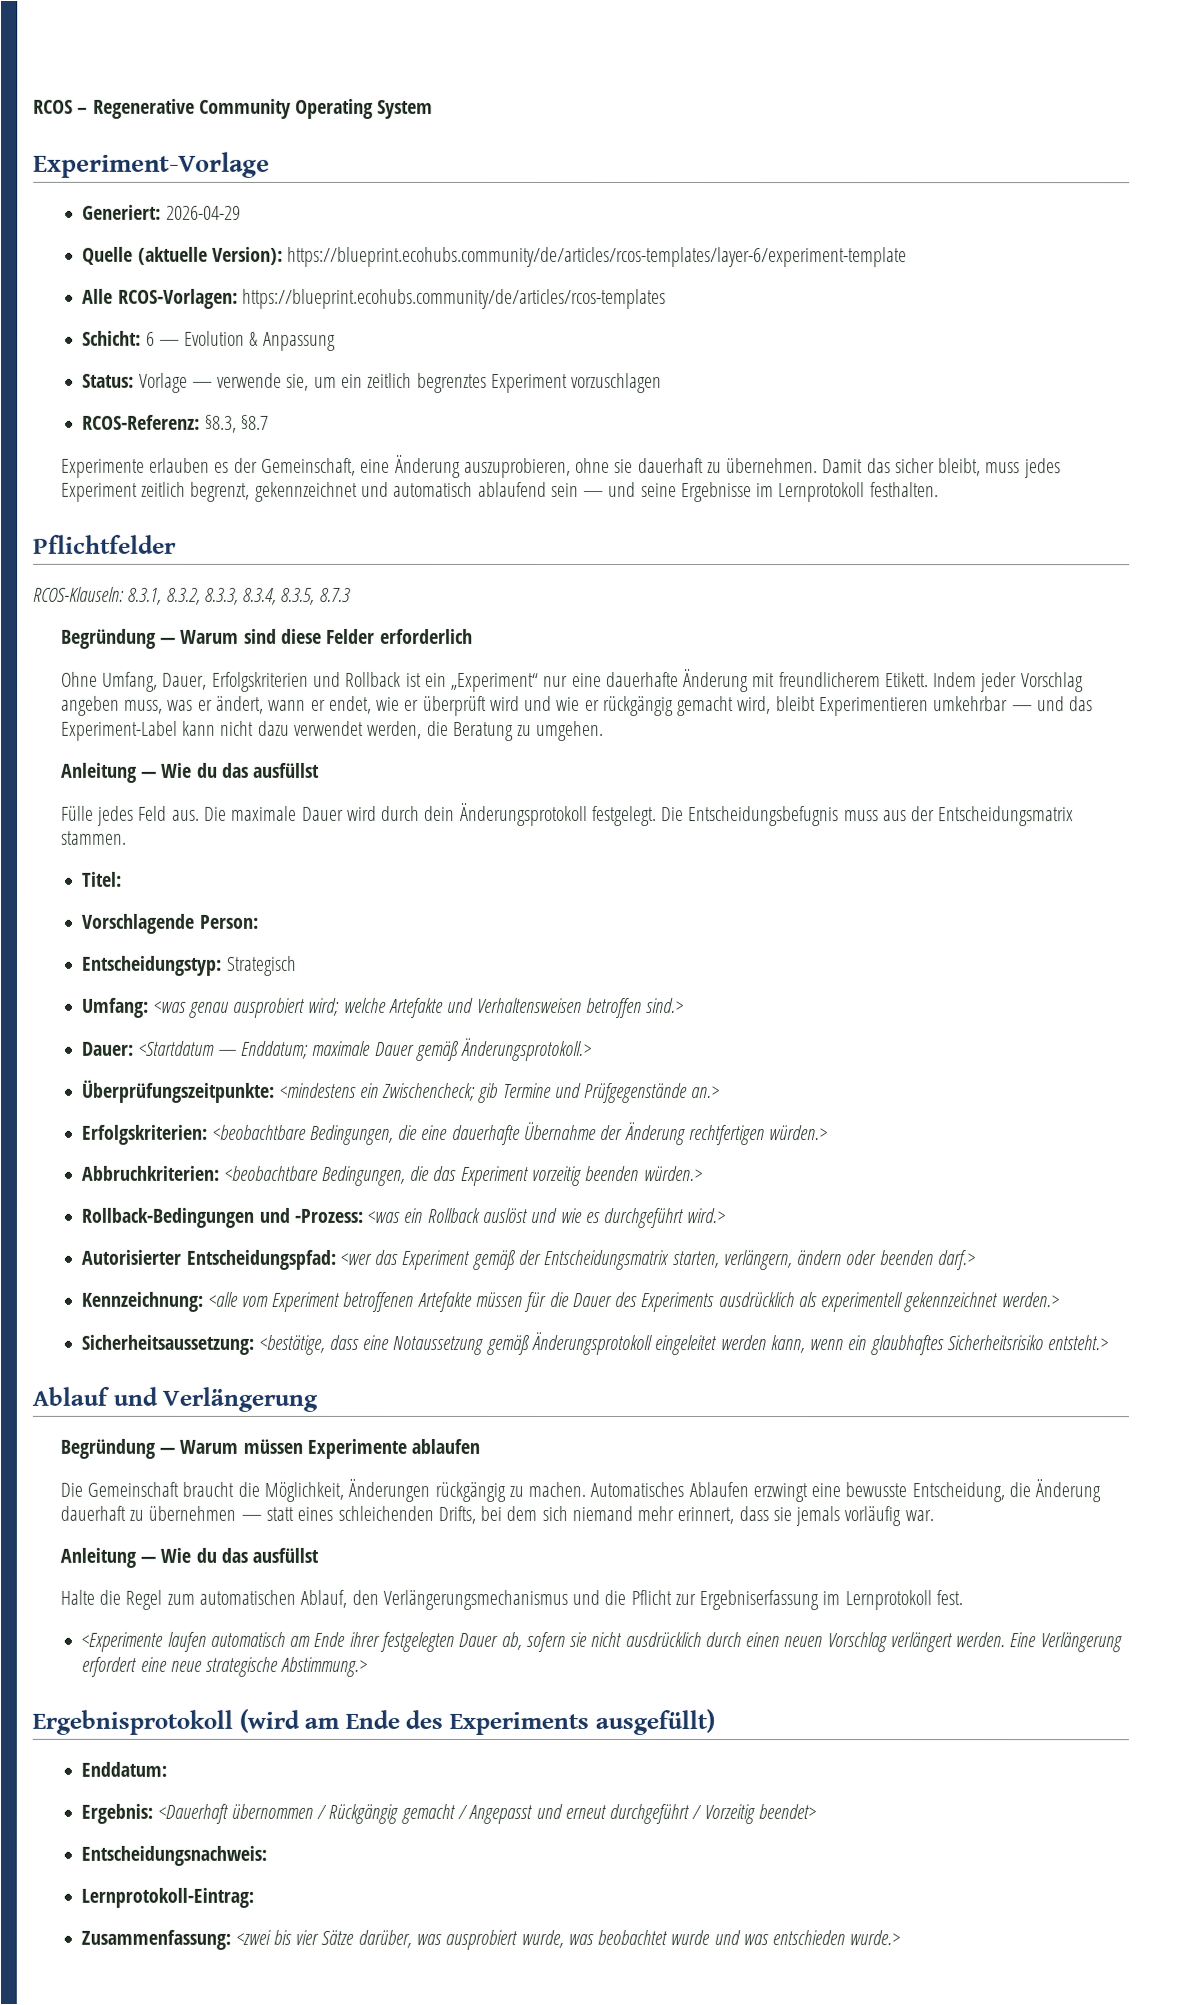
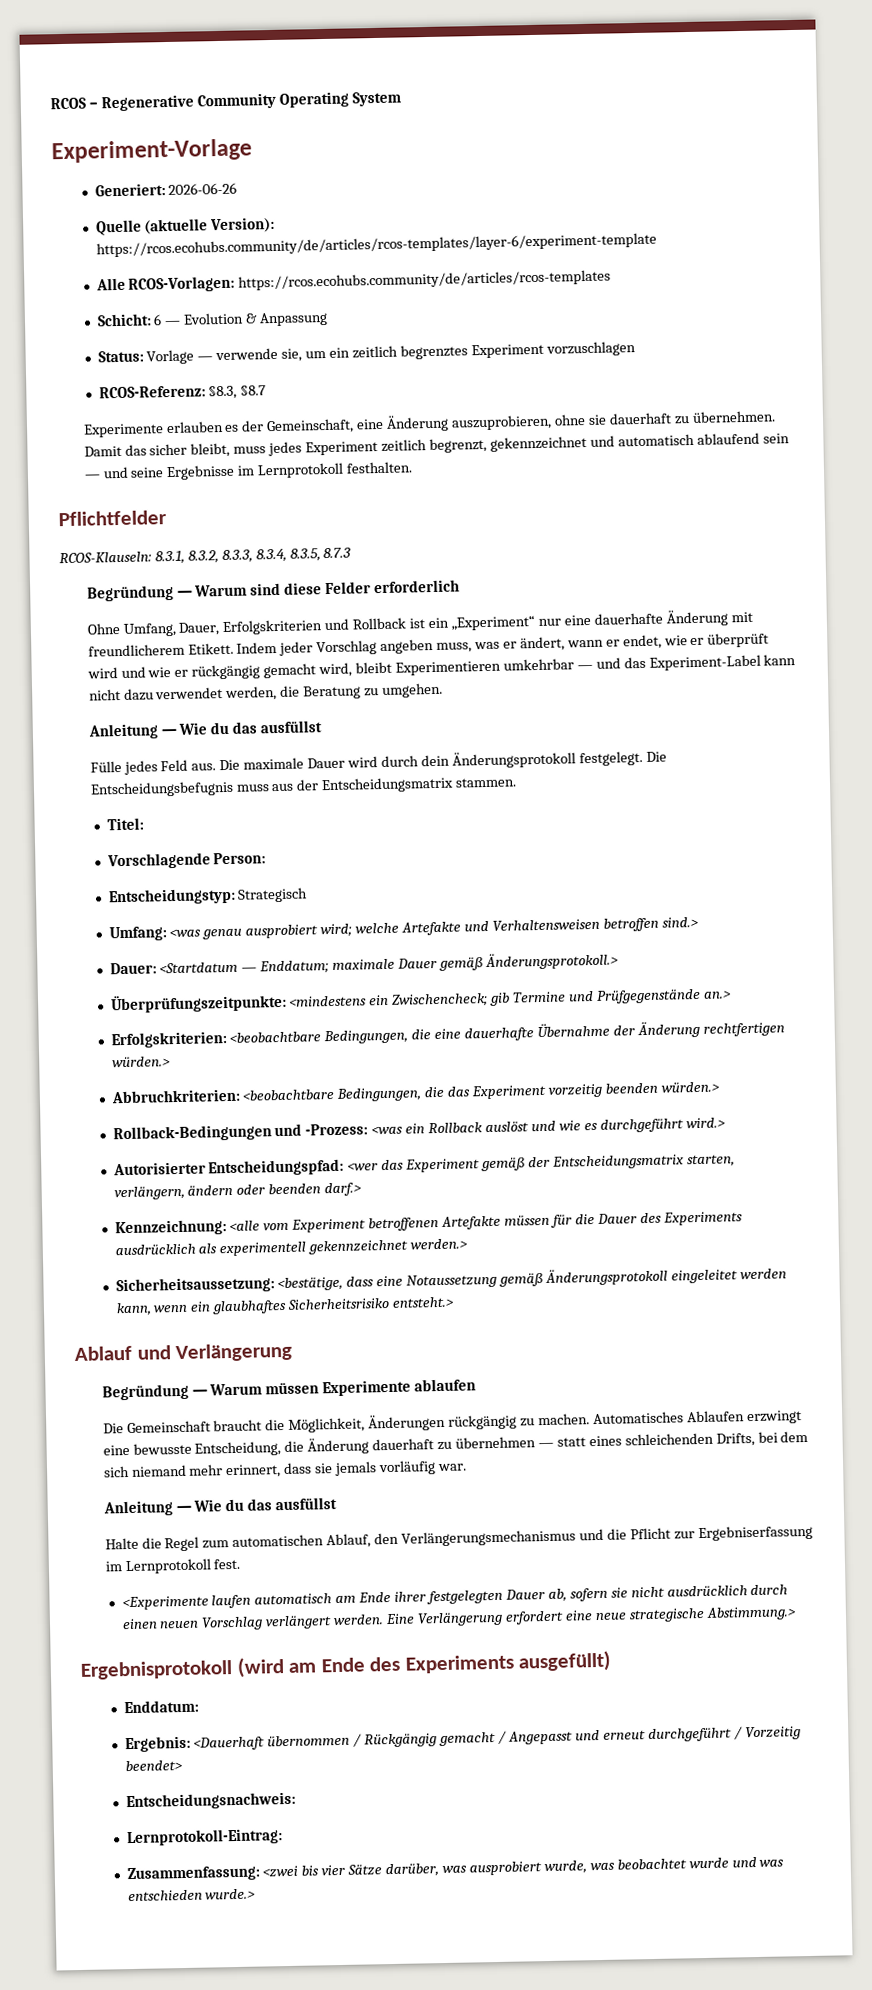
[165,205,241,220] 2026-04-29 -> [168,182,238,195] 2026-06-26
[287,246,908,268] https://blueprint.ecohubs.community/de/articles/rcos-templates/layer-6/experiment-template -> [95,232,657,258] https://rcos.ecohubs.community/de/articles/rcos-templates/layer-6/experiment-template
[241,288,666,310] https://blueprint.ecohubs.community/de/articles/rcos-templates -> [238,269,612,291] https://rcos.ecohubs.community/de/articles/rcos-templates

